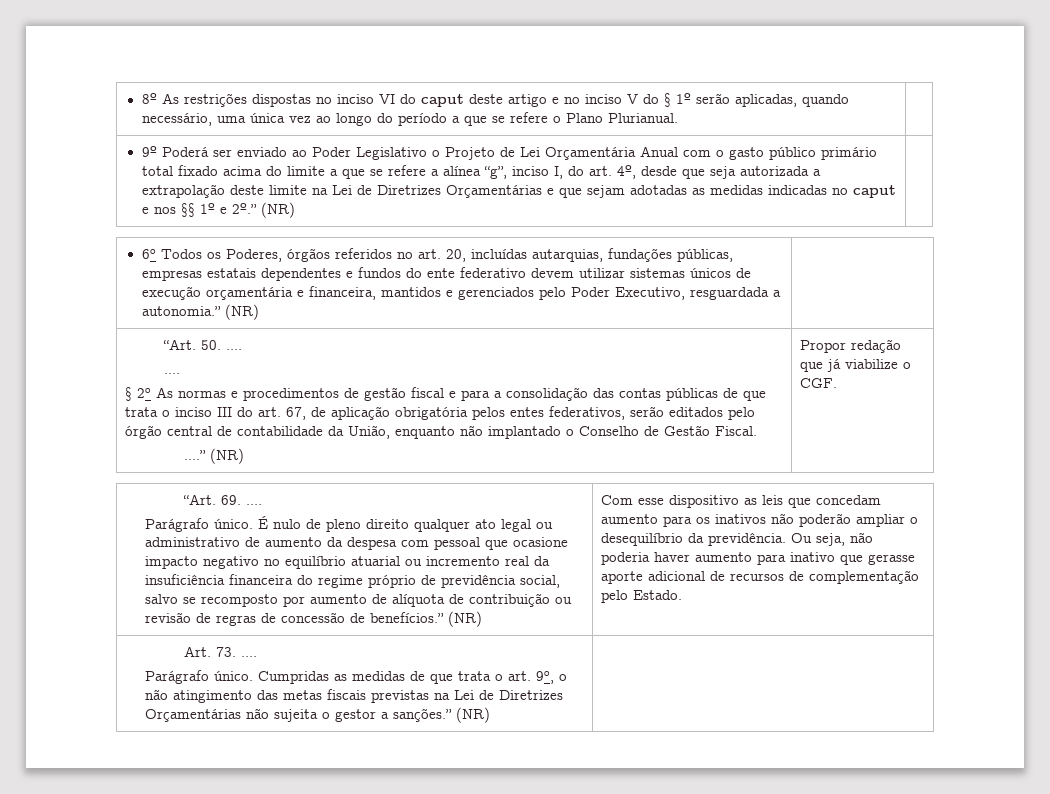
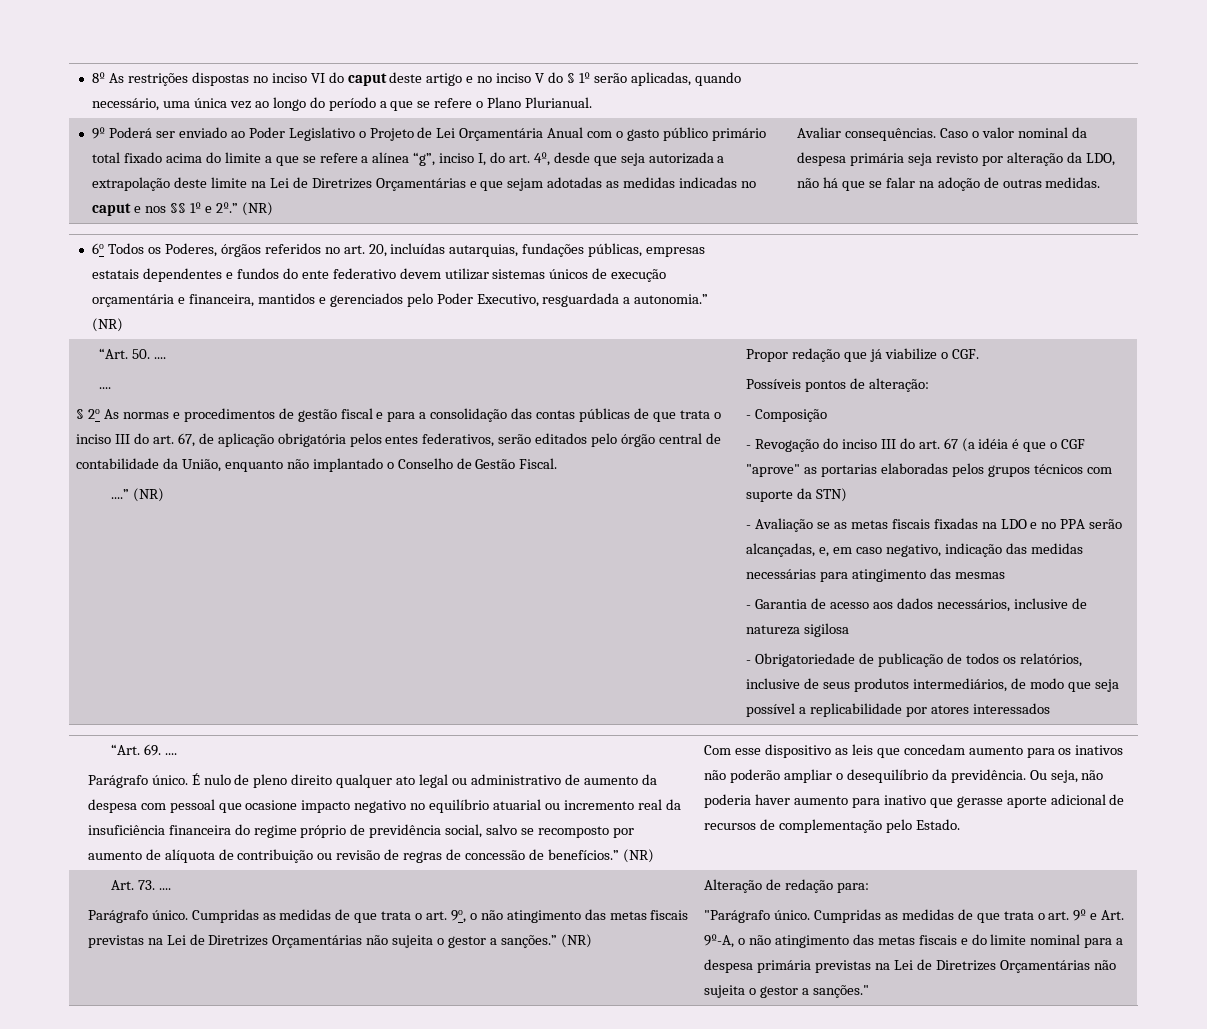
(295, 210) none -> [797,127,1087,141] [797,152,1115,166] [797,177,1101,191] Avaliar consequências. Caso o valor nominal da despesa primária seja revisto por alteração da LDO, não há que se falar na adoção de outras medidas.
(838, 383) none -> [746,378,929,392] [746,409,828,422] [746,438,1086,452] [746,463,1112,477] [746,488,848,502] [746,518,1123,532] [746,543,1083,557] [746,568,1005,582] [746,598,1087,612] [746,623,850,637] [746,653,1082,667] [746,678,1119,692] [746,703,1050,717] // Possíveis pontos de alteração: // - Composição // - Revogação do inciso III do art. 67 (a idéia é que o CGF "aprove" as portarias elaboradas pelos grupos técnicos com suporte da STN) // - Avaliação se as metas fiscais fixadas na LDO e no PPA serão alcançadas, e, em caso negativo, indicação das medidas necessárias para atingimento das mesmas // - Garantia de acesso aos dados necessários, inclusive de natureza sigilosa // - Obrigatoriedade de publicação de todos os relatórios, inclusive de seus produtos intermediários, de modo que seja possível a replicabilidade por atores interessados
(490, 715) none -> [704,879,869,893] [704,909,1125,923] [704,934,1124,948] [704,959,1116,973] [704,985,869,998] Alteração de redação para: // "Parágrafo único. Cumpridas as medidas de que trata o art. 9º e Art. 9º-A, o não atingimento das metas fiscais e do limite nominal para a despesa primária previstas na Lei de Diretrizes Orçamentárias não sujeita o gestor a sanções."

